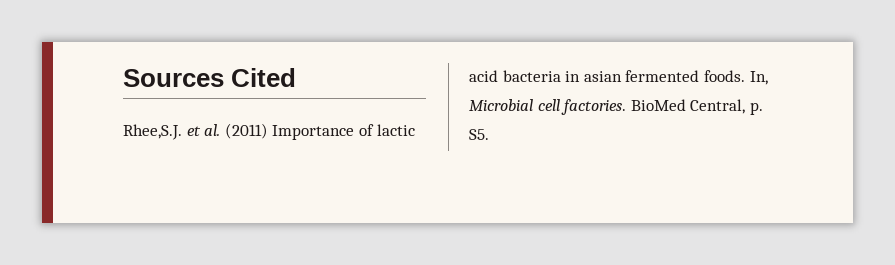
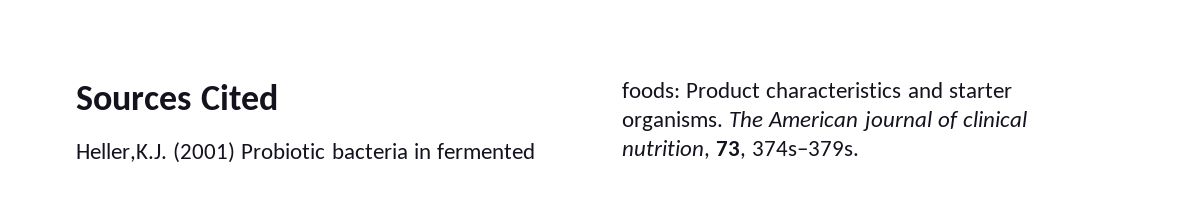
[123,123,415,140] [469,70,768,85] [469,99,763,115] [469,129,489,140] Rhee,S.J. et al. (2011) Importance of lactic acid bacteria in asian fermented foods. In, Microbial cell factories. BioMed Central, p. S5. -> [76,142,536,163] [622,82,1012,98] [622,111,1028,131] [622,140,860,159] Heller,K.J. (2001) Probiotic bacteria in fermented foods: Product characteristics and starter organisms. The American journal of clinical nutrition, 73, 374s–379s.

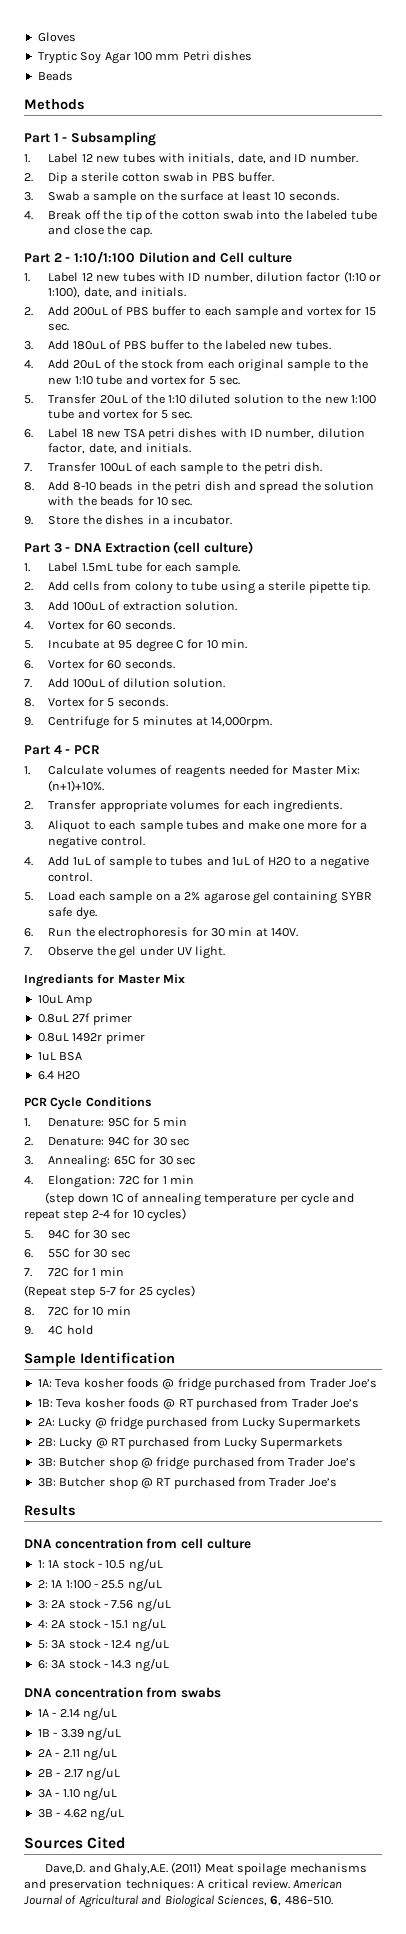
[76,84,278,110] [76,142,536,163] [622,82,1012,98] [622,111,1028,131] [622,140,860,159] Sources Cited // Heller,K.J. (2001) Probiotic bacteria in fermented foods: Product characteristics and starter organisms. The American journal of clinical nutrition, 73, 374s–379s. -> [37,32,76,42] [37,51,252,64] [37,71,73,81] [24,99,85,110] [24,132,156,146] [24,153,358,164] [24,172,274,184] [24,191,339,203] [24,210,377,222] [48,225,152,237] [24,251,292,264] [24,271,382,283] [48,286,186,298] [24,306,376,318] [48,323,70,331] [24,340,331,350] [24,359,369,372] [48,375,240,385] [24,394,377,404] [48,409,193,419] [24,428,365,440] [48,443,191,454] [24,462,323,474] [24,481,375,493] [48,496,193,506] [24,515,233,525] [24,541,253,554] [24,562,241,574] [24,581,371,594] [24,601,237,611] [24,620,175,630] [24,639,247,652] [24,659,175,669] [24,678,225,688] [24,697,168,707] [24,716,273,729] [24,745,100,755] [24,765,360,778] [48,780,105,792] [24,800,343,813] [24,820,368,833] [48,836,145,849] [24,856,369,869] [48,872,93,882] [24,891,372,904] [48,907,97,920] [24,927,298,939] [24,946,226,959] [24,974,186,987] [37,995,93,1006] [37,1013,132,1025] [37,1032,145,1044] [37,1052,83,1061] [37,1071,81,1080] [24,1097,152,1110] [24,1117,187,1127] [24,1136,189,1146] [24,1155,195,1168] [24,1175,194,1188] [45,1192,355,1206] [24,1208,186,1222] [24,1229,130,1239] [24,1248,130,1258] [24,1267,124,1277] [24,1285,195,1299] [24,1306,131,1316] [24,1325,93,1335] [24,1352,175,1367] [37,1378,378,1391] [37,1398,360,1410] [37,1417,362,1430] [37,1437,344,1450] [37,1457,356,1470] [37,1477,337,1489] [24,1505,76,1516] [24,1538,251,1549] [37,1558,163,1572] [37,1578,162,1592] [37,1598,171,1612] [37,1618,166,1632] [37,1638,169,1652] [37,1658,169,1672] [24,1687,221,1698] [37,1707,117,1721] [37,1727,121,1741] [37,1747,117,1761] [37,1767,120,1781] [37,1787,117,1801] [37,1807,124,1821] [24,1836,127,1849] [45,1862,367,1876] [24,1879,343,1892] [24,1895,333,1908] Gloves // Tryptic Soy Agar 100 mm Petri dishes // Beads // Methods // Part 1 - Subsampling // 1. Label 12 new tubes with initials, date, and ID number. // 2. Dip a sterile cotton swab in PBS buffer. // 3. Swab a sample on the surface at least 10 seconds. // 4. Break off the tip of the cotton swab into the labeled tube and close the cap. // Part 2 - 1:10/1:100 Dilution and Cell culture // 1. Label 12 new tubes with ID number, dilution factor (1:10 or 1:100), date, and initials. // 2. Add 200uL of PBS buffer to each sample and vortex for 15 sec. // 3. Add 180uL of PBS buffer to the labeled new tubes. // 4. Add 20uL of the stock from each original sample to the new 1:10 tube and vortex for 5 sec. // 5. Transfer 20uL of the 1:10 diluted solution to the new 1:100 tube and vortex for 5 sec. // 6. Label 18 new TSA petri dishes with ID number, dilution factor, date, and initials. // 7. Transfer 100uL of each sample to the petri dish. // 8. Add 8-10 beads in the petri dish and spread the solution with the beads for 10 sec. // 9. Store the dishes in a incubator. // Part 3 - DNA Extraction (cell culture) // 1. Label 1.5mL tube for each sample. // 2. Add cells from colony to tube using a sterile pipette tip. // 3. Add 100uL of extraction solution. // 4. Vortex for 60 seconds. // 5. Incubate at 95 degree C for 10 min. // 6. Vortex for 60 seconds. // 7. Add 100uL of dilution solution. // 8. Vortex for 5 seconds. // 9. Centrifuge for 5 minutes at 14,000rpm. // Part 4 - PCR // 1. Calculate volumes of reagents needed for Master Mix: (n+1)+10%. // 2. Transfer appropriate volumes for each ingredients. // 3. Aliquot to each sample tubes and make one more for a negative control. // 4. Add 1uL of sample to tubes and 1uL of H2O to a negative control. // 5. Load each sample on a 2% agarose gel containing SYBR safe dye. // 6. Run the electrophoresis for 30 min at 140V. // 7. Observe the gel under UV light. // Ingrediants for Master Mix // 10uL Amp // 0.8uL 27f primer // 0.8uL 1492r primer // 1uL BSA // 6.4 H2O // PCR Cycle Conditions // 1. Denature: 95C for 5 min // 2. Denature: 94C for 30 sec // 3. Annealing: 65C for 30 sec // 4. Elongation: 72C for 1 min // (step down 1C of annealing temperature per cycle and repeat step 2-4 for 10 cycles) // 5. 94C for 30 sec // 6. 55C for 30 sec // 7. 72C for 1 min // (Repeat step 5-7 for 25 cycles) // 8. 72C for 10 min // 9. 4C hold // Sample Identification // 1A: Teva kosher foods @ fridge purchased from Trader Joe’s // 1B: Teva kosher foods @ RT purchased from Trader Joe’s // 2A: Lucky @ fridge purchased from Lucky Supermarkets // 2B: Lucky @ RT purchased from Lucky Supermarkets // 3B: Butcher shop @ fridge purchased from Trader Joe’s // 3B: Butcher shop @ RT purchased from Trader Joe’s // Results // DNA concentration from cell culture // 1: 1A stock - 10.5 ng/uL // 2: 1A 1:100 - 25.5 ng/uL // 3: 2A stock - 7.56 ng/uL // 4: 2A stock - 15.1 ng/uL // 5: 3A stock - 12.4 ng/uL // 6: 3A stock - 14.3 ng/uL // DNA concentration from swabs // 1A - 2.14 ng/uL // 1B - 3.39 ng/uL // 2A - 2.11 ng/uL // 2B - 2.17 ng/uL // 3A - 1.10 ng/uL // 3B - 4.62 ng/uL // Sources Cited // Dave,D. and Ghaly,A.E. (2011) Meat spoilage mechanisms and preservation techniques: A critical review. American Journal of Agricultural and Biological Sciences, 6, 486–510.

